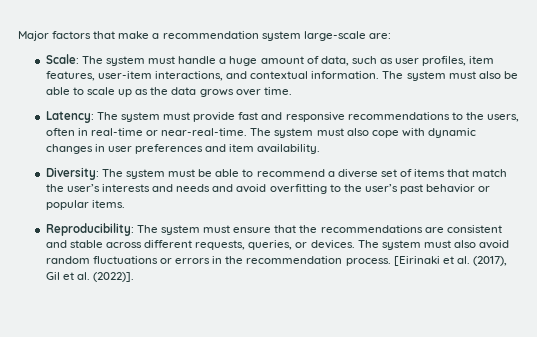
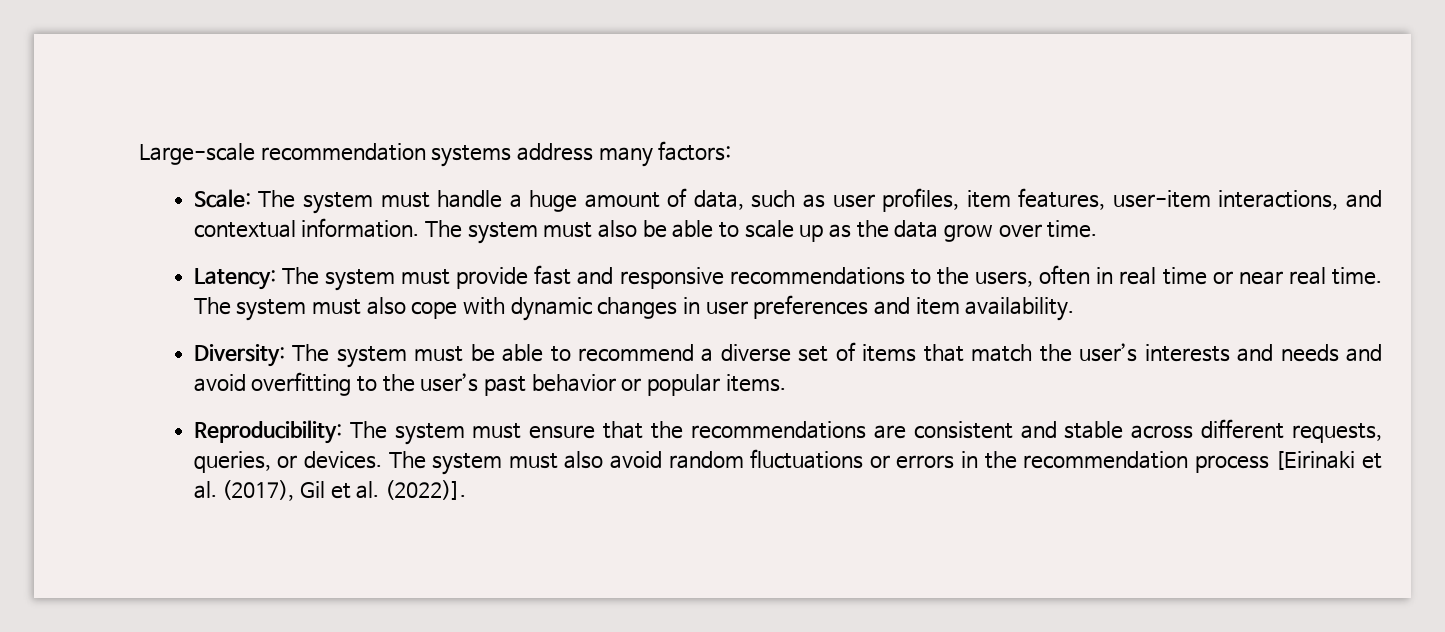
[18,31,391,41] Major factors that make a recommendation system large-scale are: -> [139,141,732,167] Large-scale recommendation systems address many factors:
[199,89,234,97] grows -> [944,224,994,242] grow
[91,128,248,136] real-time or near-real-time. -> [1119,267,1382,285] real time or near real time.
[345,258,391,266] process. -> [1194,455,1269,473] process

